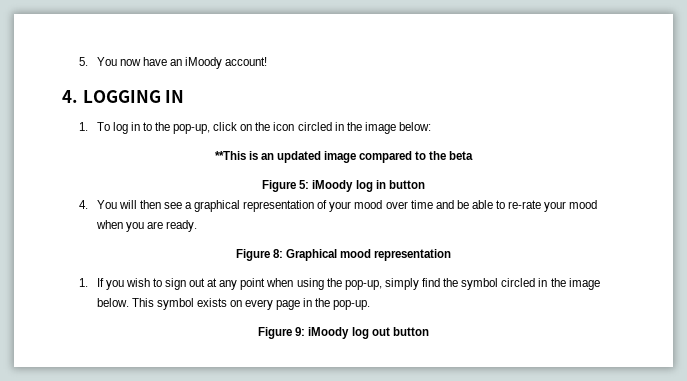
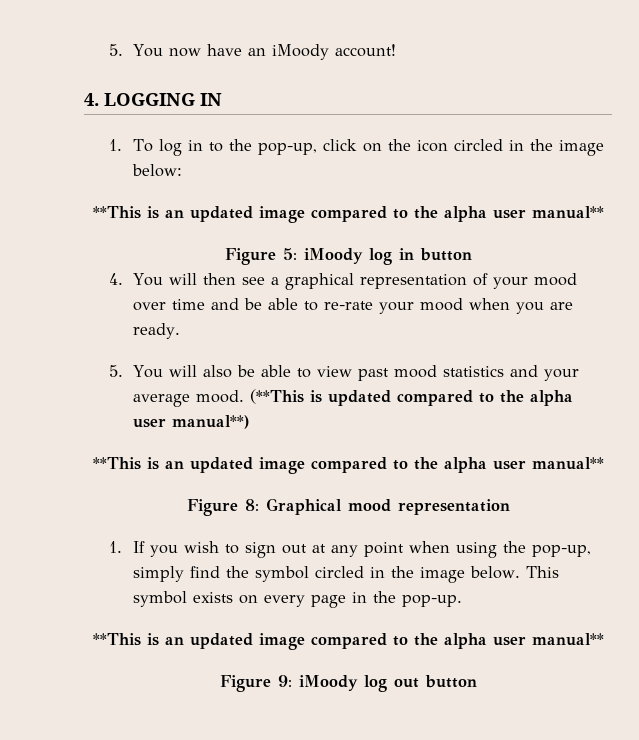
[449,151,474,160] beta -> [443,206,604,222] alpha user manual**
(197, 226) none -> [108,365,580,381] [133,389,574,407] [133,415,251,429] [92,457,604,474] // 5. You will also be able to view past mood statistics and your average mood. (**This is updated compared to the alpha user manual**) // **This is an updated image compared to the alpha user manual**
(371, 305) none -> [92,633,604,650] // **This is an updated image compared to the alpha user manual**

